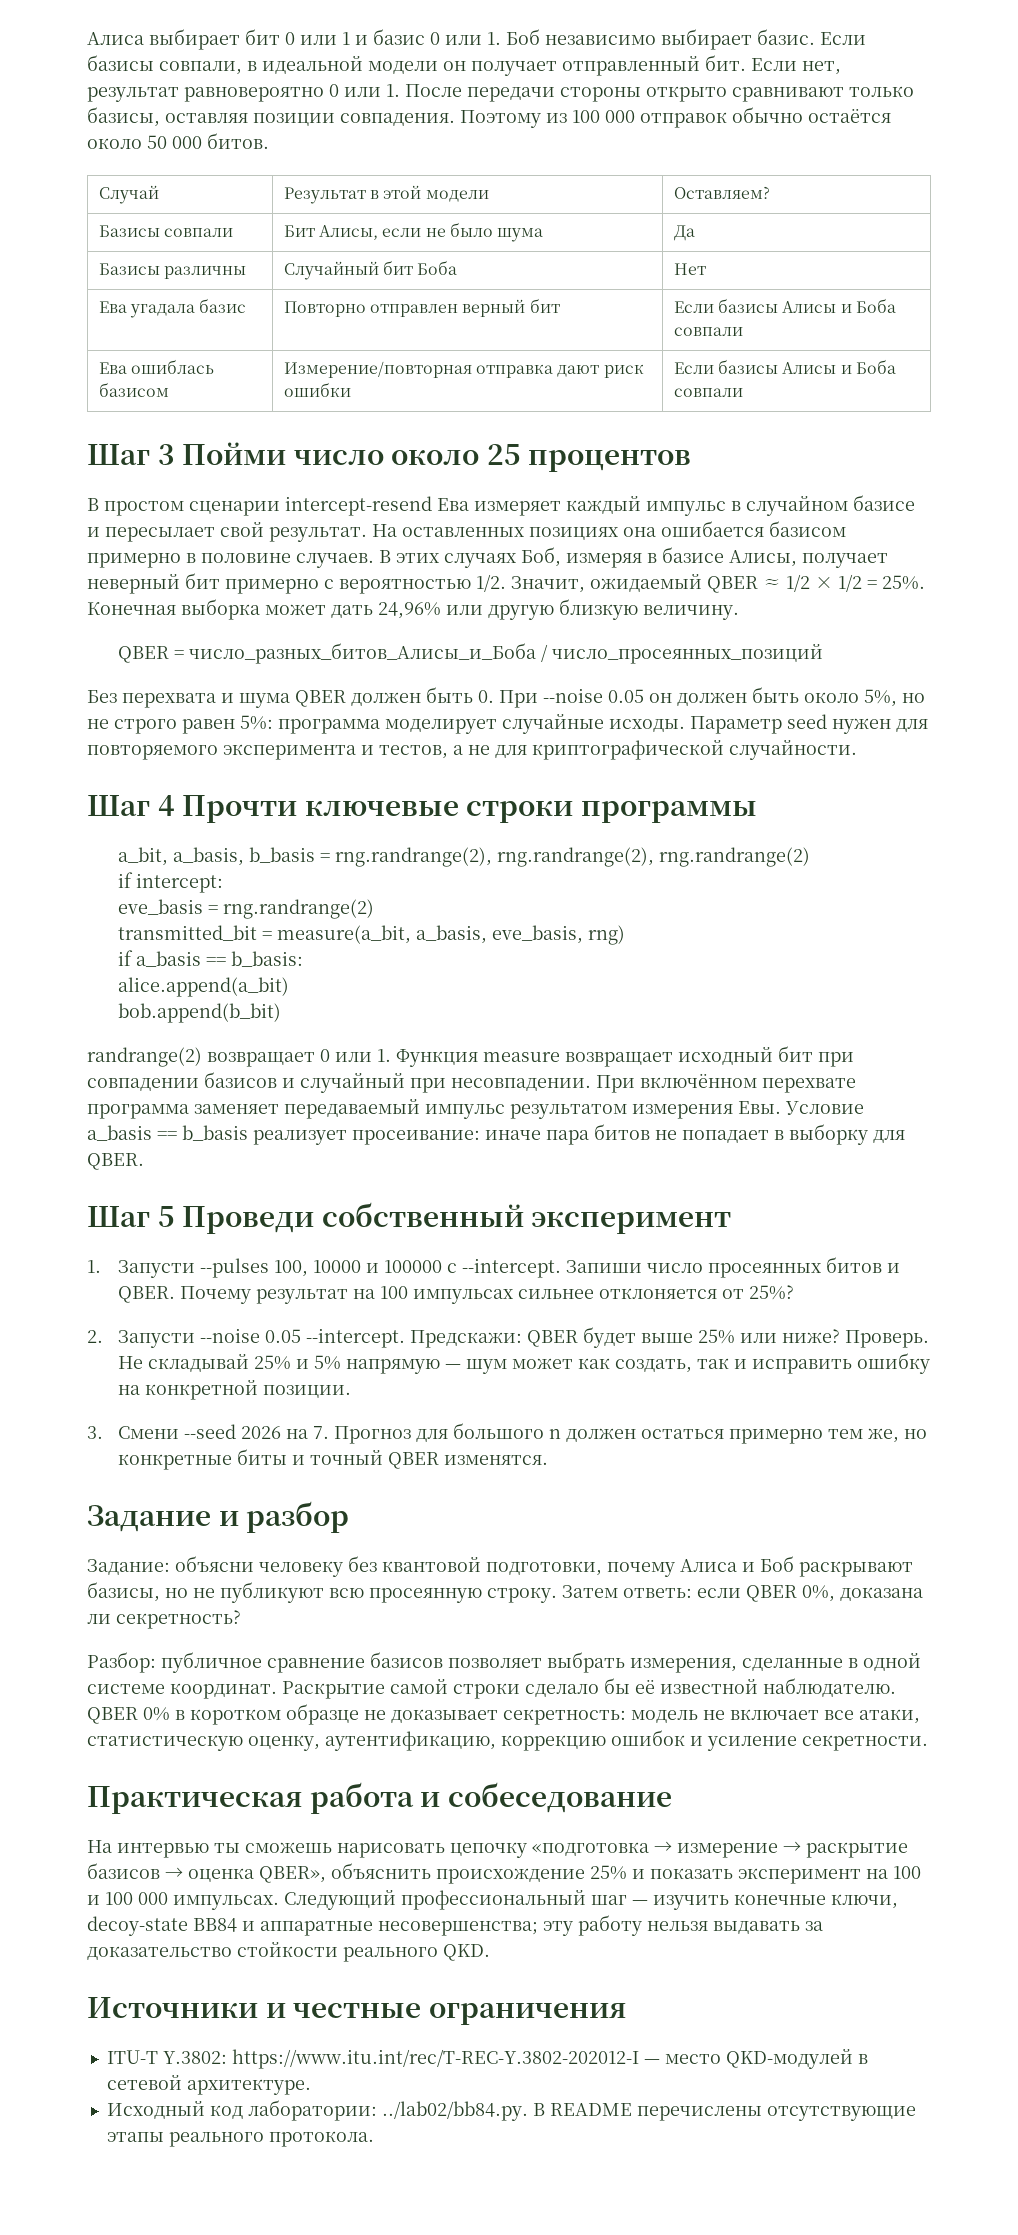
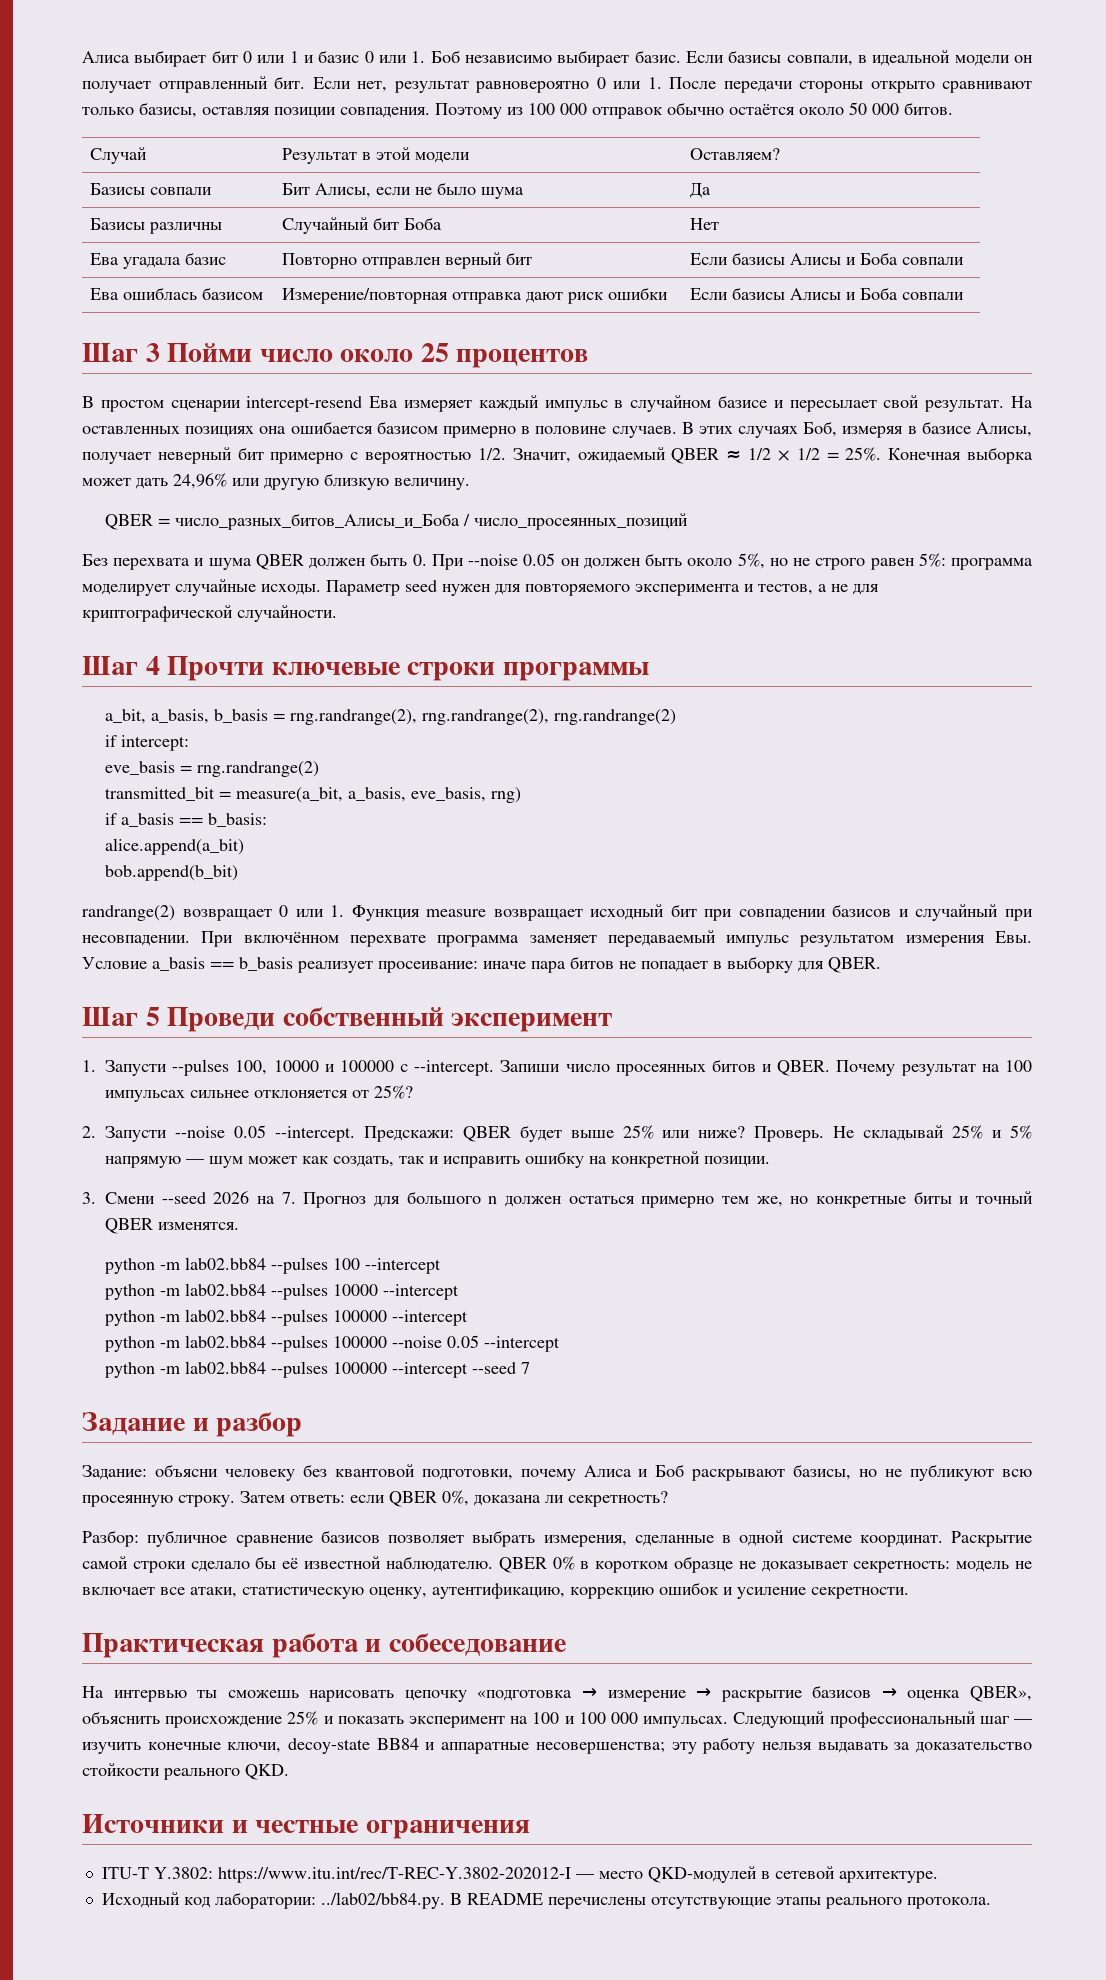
(549, 1460) none -> [105,1257,442,1274] [105,1283,460,1300] [105,1309,469,1326] [105,1335,561,1352] [105,1361,531,1378] // python -m lab02.bb84 --pulses 100 --intercept // python -m lab02.bb84 --pulses 10000 --intercept // python -m lab02.bb84 --pulses 100000 --intercept // python -m lab02.bb84 --pulses 100000 --noise 0.05 --intercept // python -m lab02.bb84 --pulses 100000 --intercept --seed 7

